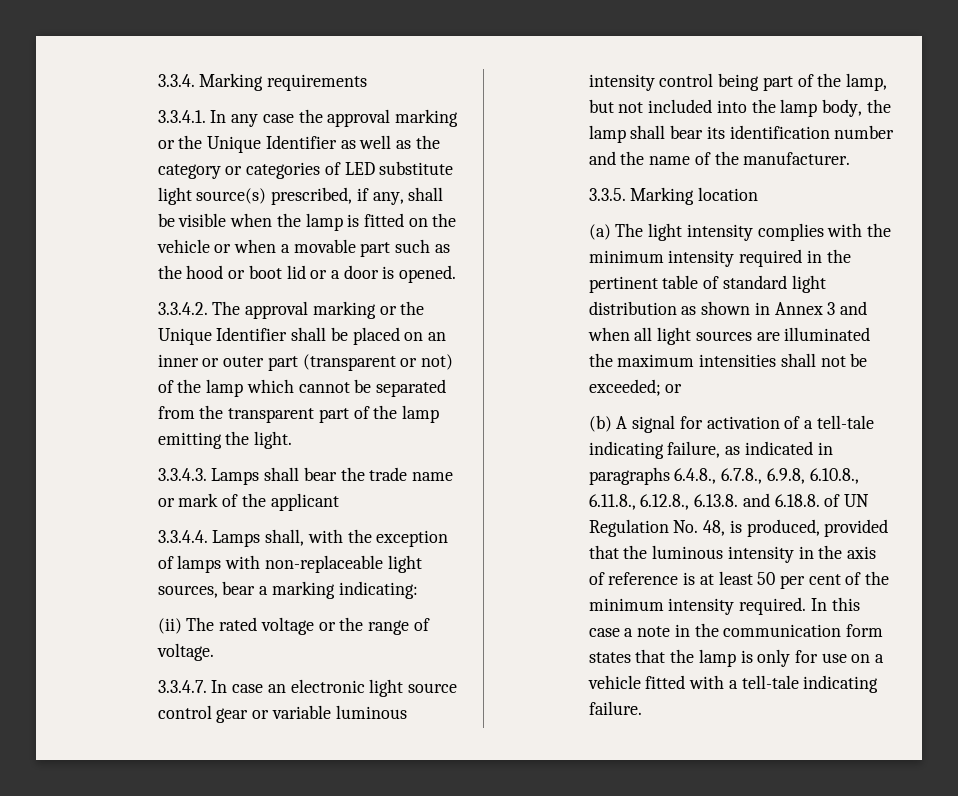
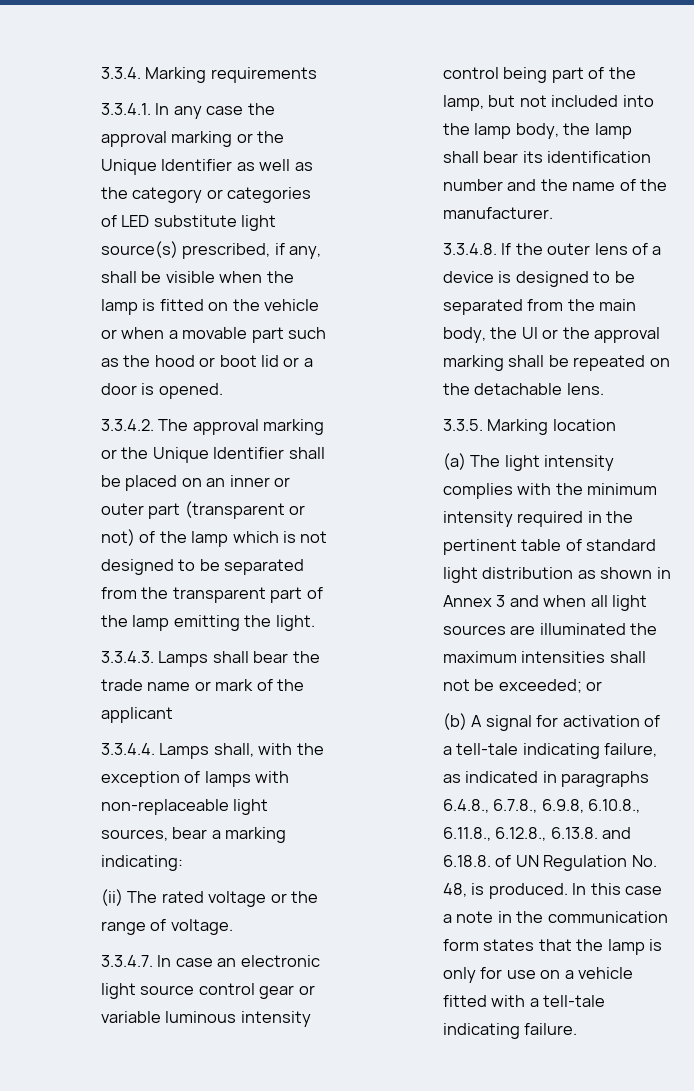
[298,382,350,393] cannot -> [283,531,328,543] [100,559,196,575] is not designed to
(851, 158) none -> [442,243,662,255] [442,271,635,287] [442,299,637,315] [442,327,661,343] [442,355,670,371] [442,383,604,395] // 3.3.4.8. If the outer lens of a device is designed to be separated from the main body, the UI or the approval marking shall be repeated on the detachable lens.
[746,519,889,537] [588,545,876,563] [588,571,890,589] [588,597,807,615] produced, provided that the luminous intensity in the axis of reference is at least 50 per cent of the minimum intensity required. -> [488,883,568,899] produced.

